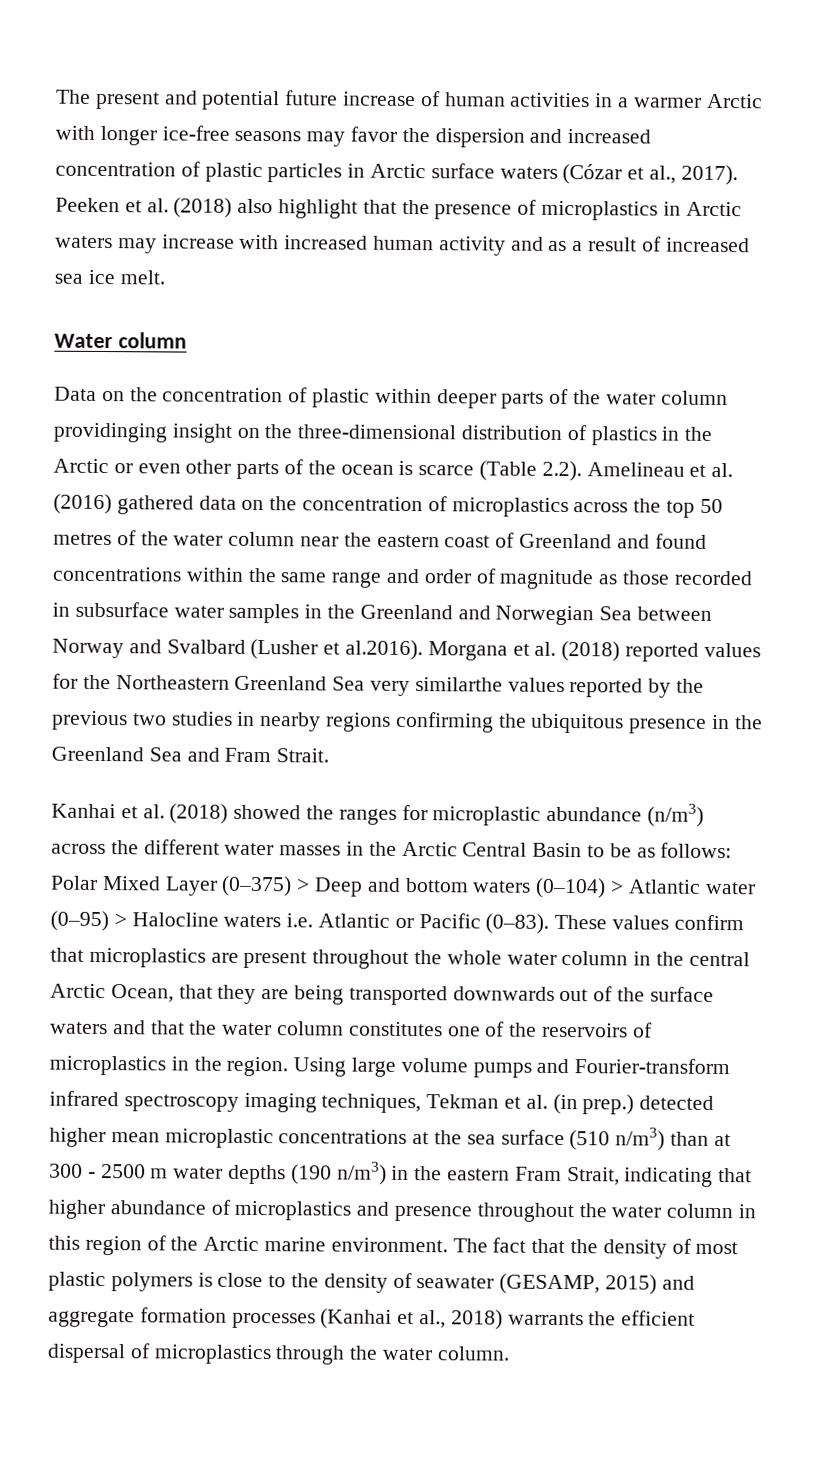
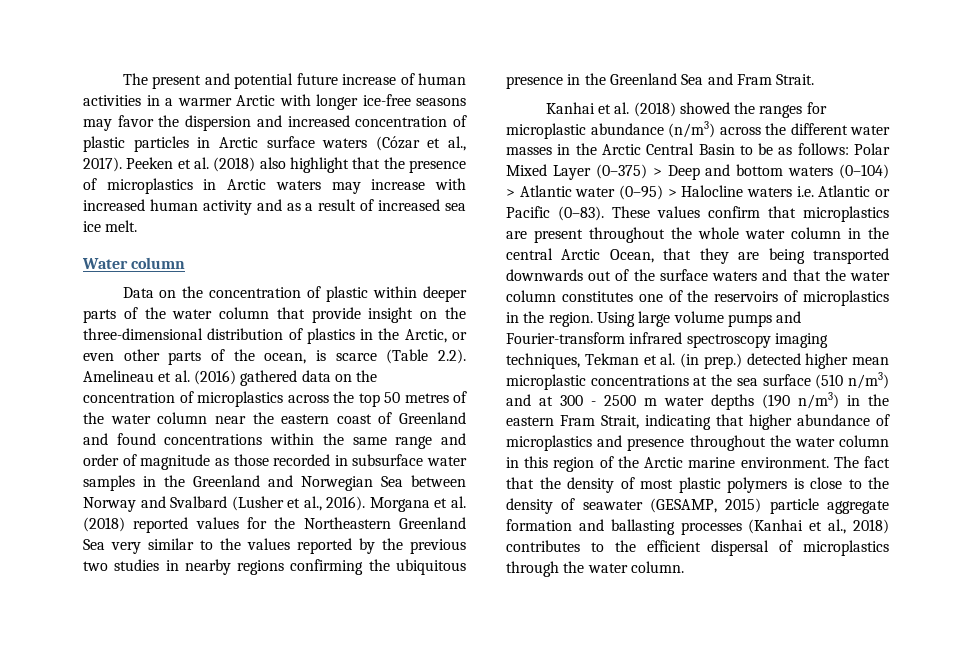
[53,422,167,443] providinging -> [276,307,361,323] that provide
[53,458,109,474] Arctic -> [404,329,447,343] Arctic,
[340,464,394,475] ocean -> [264,353,307,364] ocean,
[345,639,424,661] al.2016). -> [303,496,366,511] al., 2016).
[414,677,503,692] similarthe -> [148,538,241,550] similar to the
[670,1131,710,1146] than -> [506,394,531,406] and
[661,1275,695,1290] and -> [769,498,819,514] particle
(227, 1315) none -> [578,519,675,535] and ballasting
[507,1312,584,1326] warrants -> [506,540,604,552] contributes to

